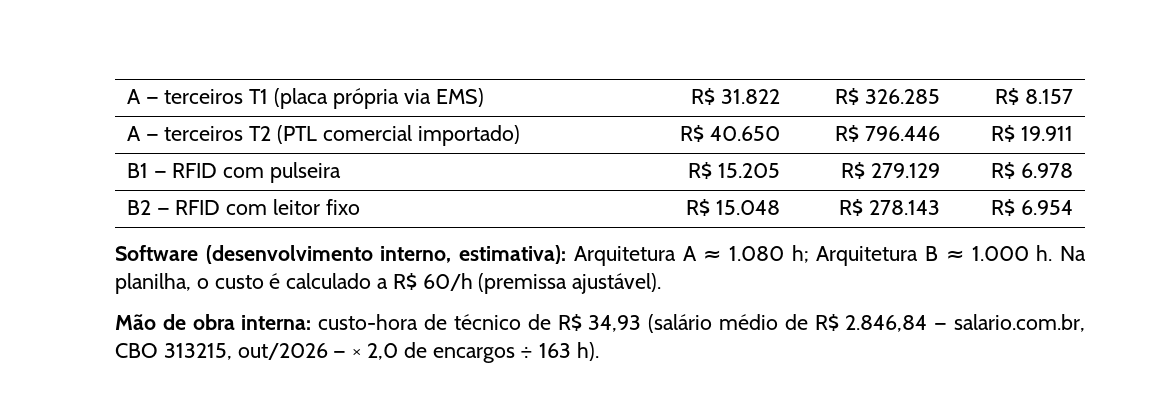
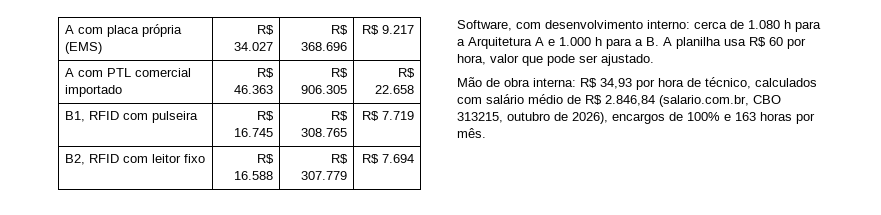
[126,88,484,109] [691,88,781,105] [835,88,941,105] [995,88,1074,105] [126,125,520,146] [680,125,781,142] [835,125,941,142] [991,125,1074,142] [126,163,167,178] A — terceiros T1 (placa própria via EMS) | R$ 31.822 | R$ 326.285 | R$ 8.157 // A — terceiros T2 (PTL comercial importado) | R$ 40.650 | R$ 796.446 | R$ 19.911 // B1 — -> [65,24,183,37] [65,42,103,54] [256,25,274,35] [233,42,273,51] [330,25,348,35] [300,42,347,51] [361,25,414,35] [65,68,192,77] [65,85,123,97] [256,68,274,78] [233,85,273,94] [330,68,348,78] [300,85,347,94] [397,68,415,78] [374,85,414,94] [65,111,86,122] A com placa própria (EMS) | R$ 34.027 | R$ 368.696 | R$ 9.217 // A com PTL comercial importado | R$ 46.363 | R$ 906.305 | R$ 22.658 // B1,
[718,163,781,178] [841,162,941,179] [991,162,1074,179] [126,200,170,215] 15.205 | R$ 279.129 | R$ 6.978 // B2 — -> [233,128,273,137] [330,111,348,121] [300,128,347,137] [361,111,414,121] [65,154,86,165] 16.745 | R$ 308.765 | R$ 7.719 // B2,
[716,200,781,215] [839,199,941,216] [991,199,1074,216] [115,245,1086,266] [115,273,662,294] [115,314,1086,333] [115,342,600,363] 15.048 | R$ 278.143 | R$ 6.954 // Software (desenvolvimento interno, estimativa): Arquitetura A ≈ 1.080 h; Arquitetura B ≈ 1.000 h. Na planilha, o custo é calculado a R$ 60/h (premissa ajustável). // Mão de obra interna: custo-hora de técnico de R$ 34,93 (salário médio de R$ 2.846,84 — salario.com.br, CBO 313215, out/2026 — × 2,0 de encargos ÷ 163 h). -> [233,171,273,180] [330,154,348,164] [300,171,347,180] [361,154,414,164] [457,20,821,32] [457,37,806,49] [457,54,654,66] [457,77,817,90] [457,94,781,107] [457,112,815,124] [457,128,486,138] 16.588 | R$ 307.779 | R$ 7.694 // Software, com desenvolvimento interno: cerca de 1.080 h para a Arquitetura A e 1.000 h para a B. A planilha usa R$ 60 por hora, valor que pode ser ajustado. // Mão de obra interna: R$ 34,93 por hora de técnico, calculados com salário médio de R$ 2.846,84 (salario.com.br, CBO 313215, outubro de 2026), encargos de 100% e 163 horas por mês.

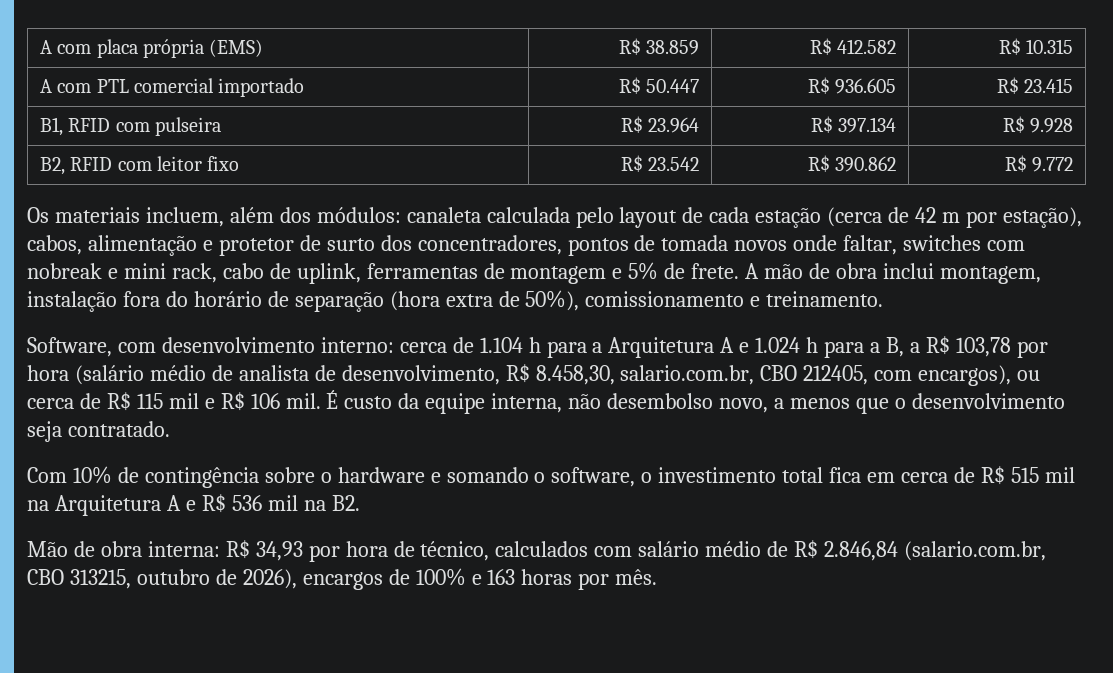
[233,42,273,51] [330,25,348,35] [300,42,347,51] [361,25,414,35] 34.027 | R$ 368.696 | R$ 9.217 -> [646,40,700,55] [809,38,897,55] [998,38,1074,55] 38.859 | R$ 412.582 | R$ 10.315
[233,85,273,94] [330,68,348,78] [300,85,347,94] [397,68,415,78] [374,85,414,94] 46.363 | R$ 906.305 | R$ 22.658 -> [646,79,700,93] [807,77,897,94] [996,77,1074,94] 50.447 | R$ 936.605 | R$ 23.415
[233,128,273,137] [330,111,348,121] [300,128,347,137] [361,111,414,121] 16.745 | R$ 308.765 | R$ 7.719 -> [648,117,700,133] [810,116,897,133] [1002,116,1074,133] 23.964 | R$ 397.134 | R$ 9.928
[233,171,273,180] [330,154,348,164] [300,171,347,180] [361,154,414,164] 16.588 | R$ 307.779 | R$ 7.694 -> [648,157,700,171] [807,155,897,172] [1004,155,1074,172] [27,207,1082,228] [27,235,1026,256] [27,262,1041,284] [27,290,884,312] 23.542 | R$ 390.862 | R$ 9.772 // Os materiais incluem, além dos módulos: canaleta calculada pelo layout de cada estação (cerca de 42 m por estação), cabos, alimentação e protetor de surto dos concentradores, pontos de tomada novos onde faltar, switches com nobreak e mini rack, cabo de uplink, ferramentas de montagem e 5% de frete. A mão de obra inclui montagem, instalação fora do horário de separação (hora extra de 50%), comissionamento e treinamento.
[748,20,780,29] 1.080 -> [479,337,523,353] 1.104
[559,37,806,49] [457,54,654,66] 1.000 h para a B. A planilha usa R$ 60 por hora, valor que pode ser ajustado. -> [755,336,1048,358] [27,364,1041,386] [27,390,1065,414] [27,421,170,442] [27,466,1075,488] [27,494,360,516] 1.024 h para a B, a R$ 103,78 por hora (salário médio de analista de desenvolvimento, R$ 8.458,30, salario.com.br, CBO 212405, com encargos), ou cerca de R$ 115 mil e R$ 106 mil. É custo da equipe interna, não desembolso novo, a menos que o desenvolvimento seja contratado. // Com 10% de contingência sobre o hardware e somando o software, o investimento total fica em cerca de R$ 515 mil na Arquitetura A e R$ 536 mil na B2.

